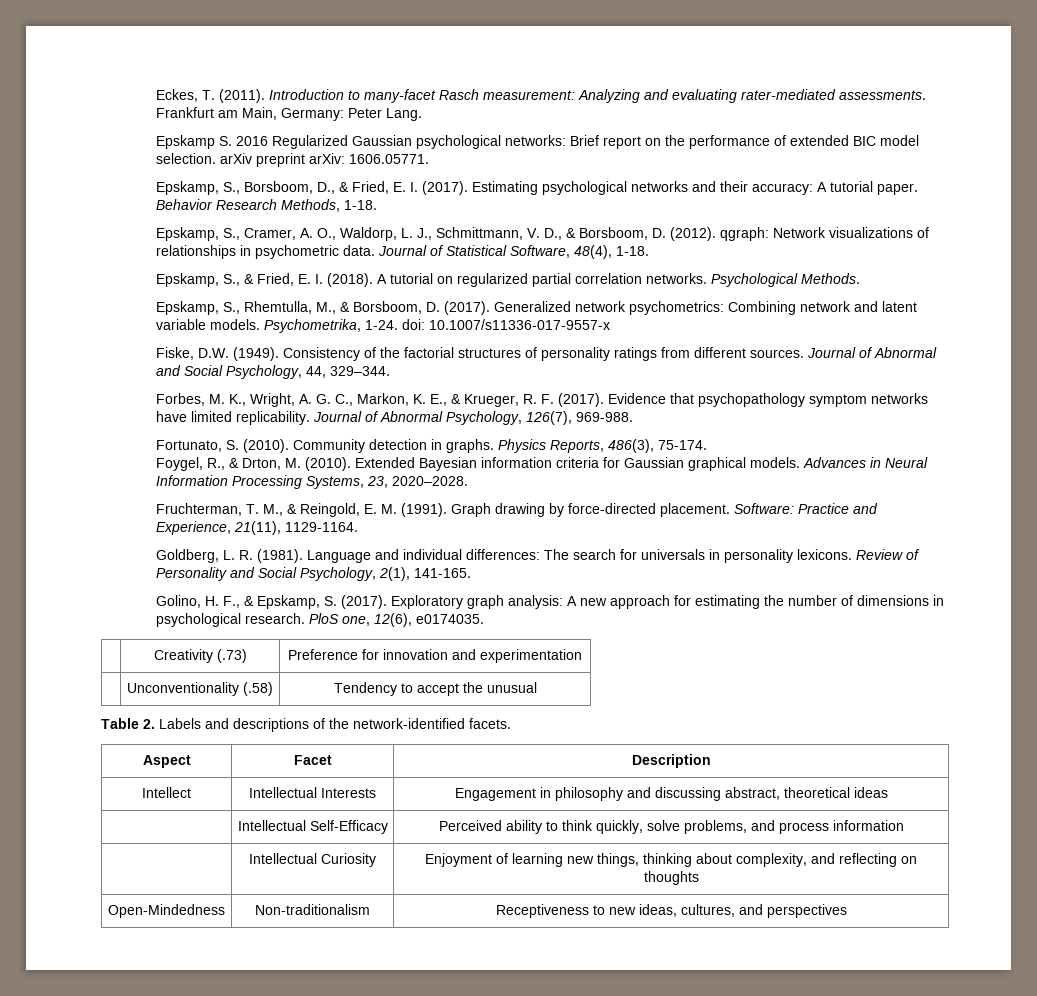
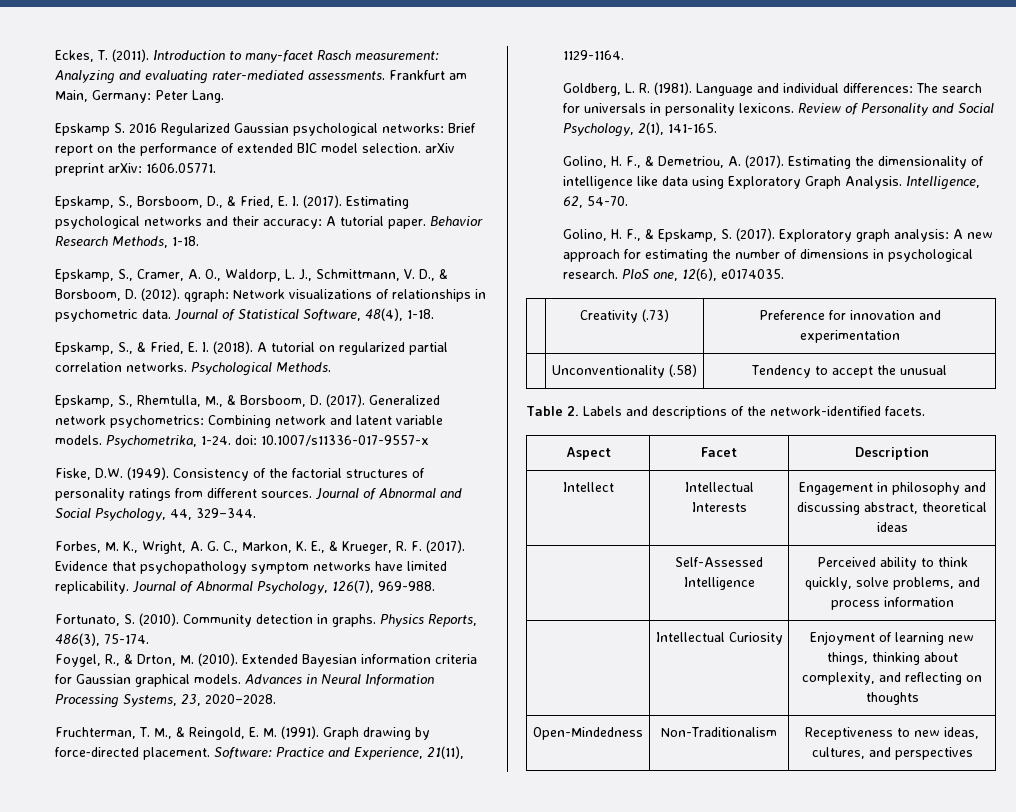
(471, 573) none -> [562,155,984,169] [562,176,980,190] [562,196,628,208] // Golino, H. F., & Demetriou, A. (2017). Estimating the dimensionality of intelligence like data using Exploratory Graph Analysis. Intelligence, 62, 54-70.
[237,820,388,834] Intellectual Self-Efficacy -> [675,557,763,567] [683,577,755,590] Self-Assessed Intelligence
[255,904,370,915] Non-traditionalism -> [661,727,777,737] Non-Traditionalism

